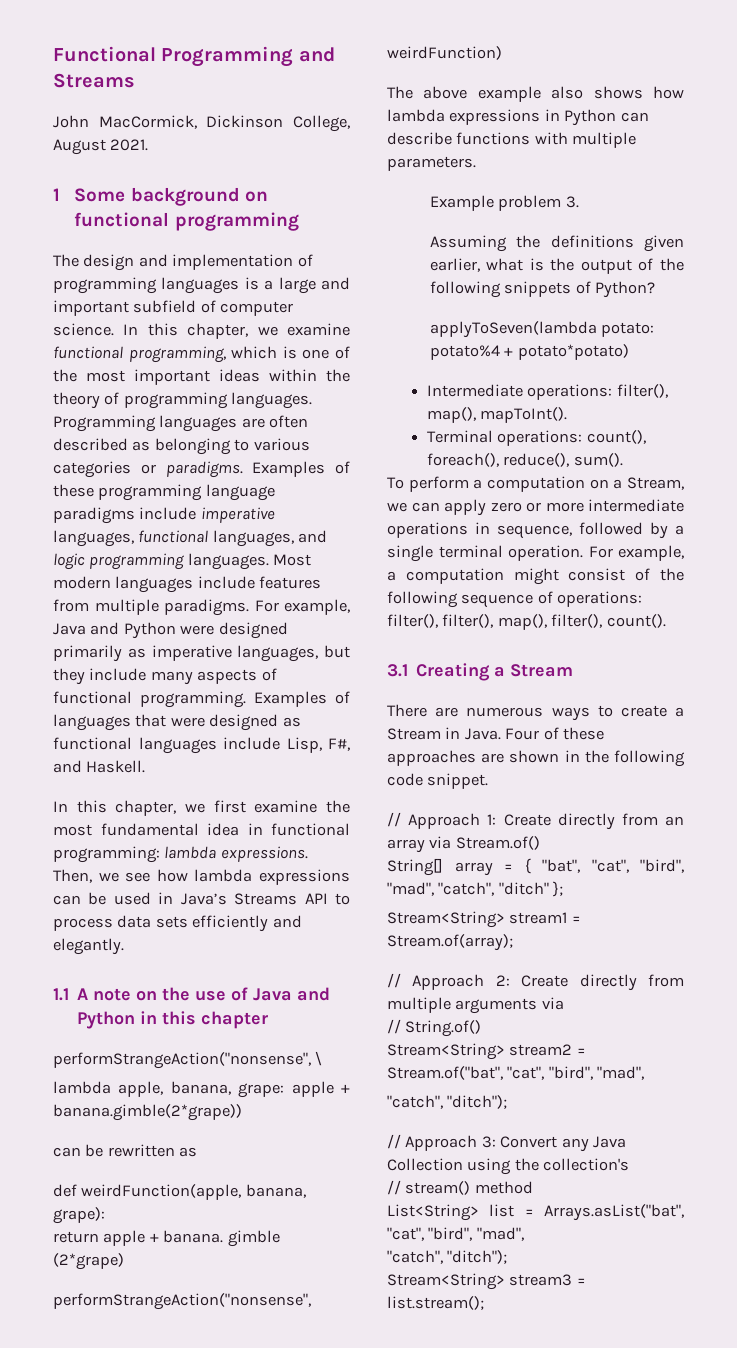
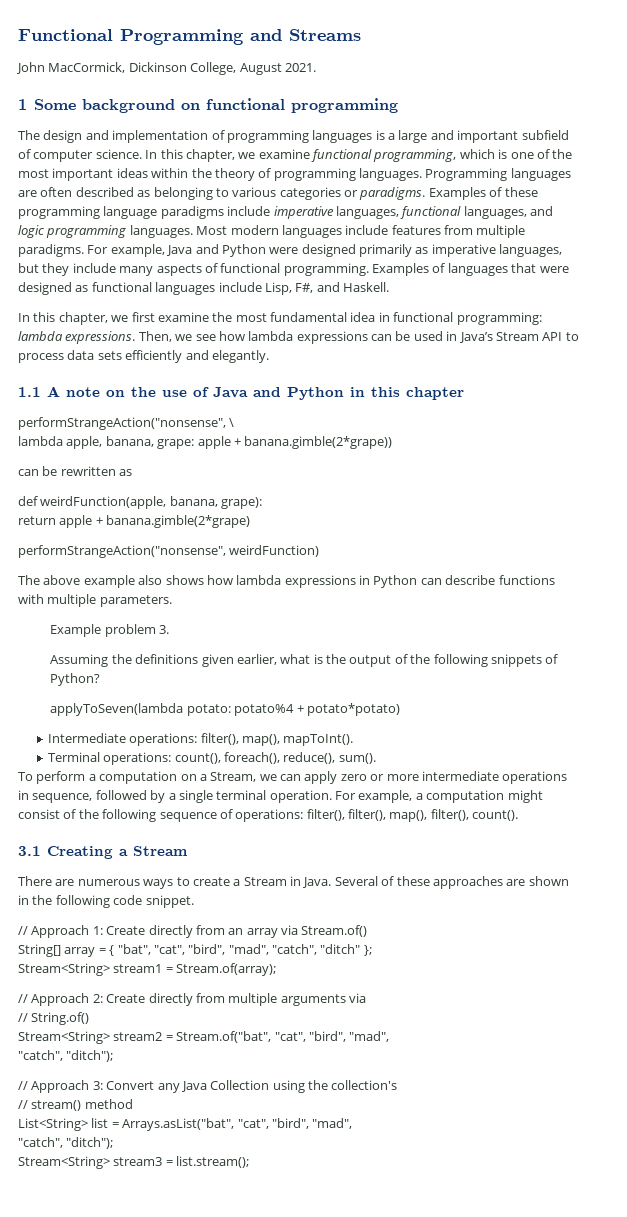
[234,893,298,905] Streams -> [495,332,539,341] Stream
[163,1230,280,1247] [53,1253,124,1270] banana. gimble (2*grape) -> [106,515,251,528] banana.gimble(2*grape)
[505,728,540,740] Four -> [334,876,378,886] Several

